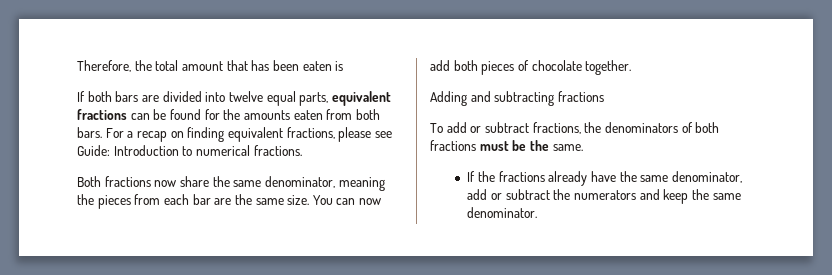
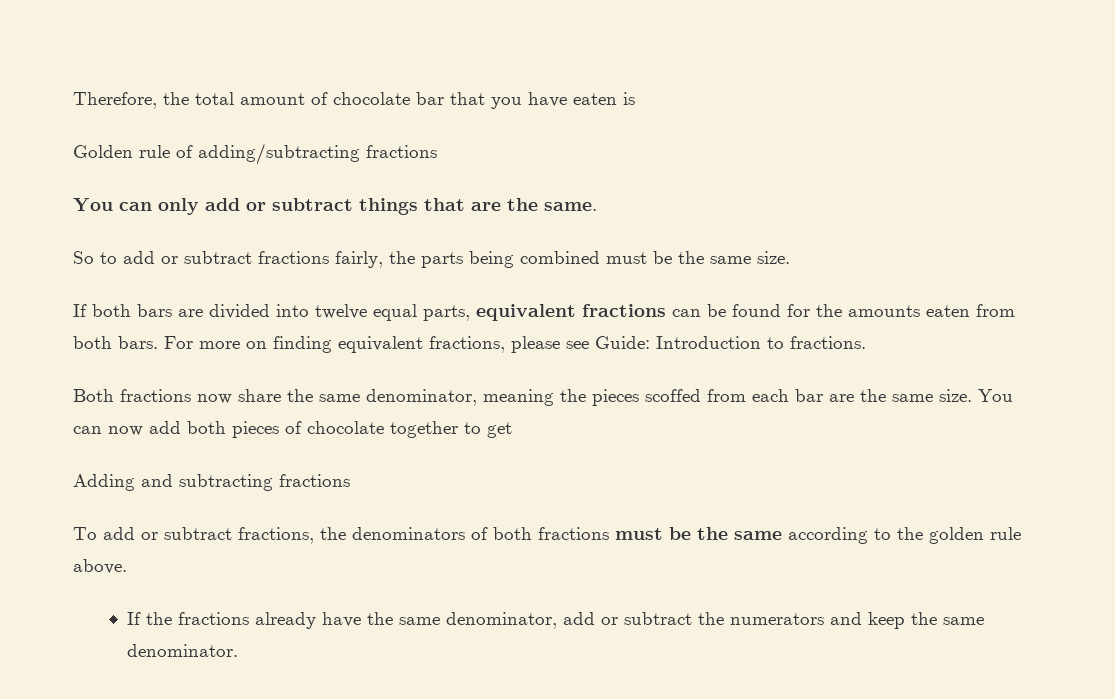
[226,60,344,71] that has been eaten is -> [311,92,635,109] [73,143,437,165] [73,198,597,215] [73,251,790,268] of chocolate bar that you have eaten is // Golden rule of adding/subtracting fractions // You can only add or subtract things that are the same. // So to add or subtract fractions fairly, the parts being combined must be the same size.
[127,131,167,142] a recap -> [199,341,240,349] more
[195,145,250,156] numerical -> (784, 343) none
(131, 202) none -> [645,389,701,402] scoffed
[585,60,632,75] together. -> [390,421,512,438] together to get
[552,144,583,151] same. -> [734,527,1021,544] [73,559,127,574] same according to the golden rule above.

